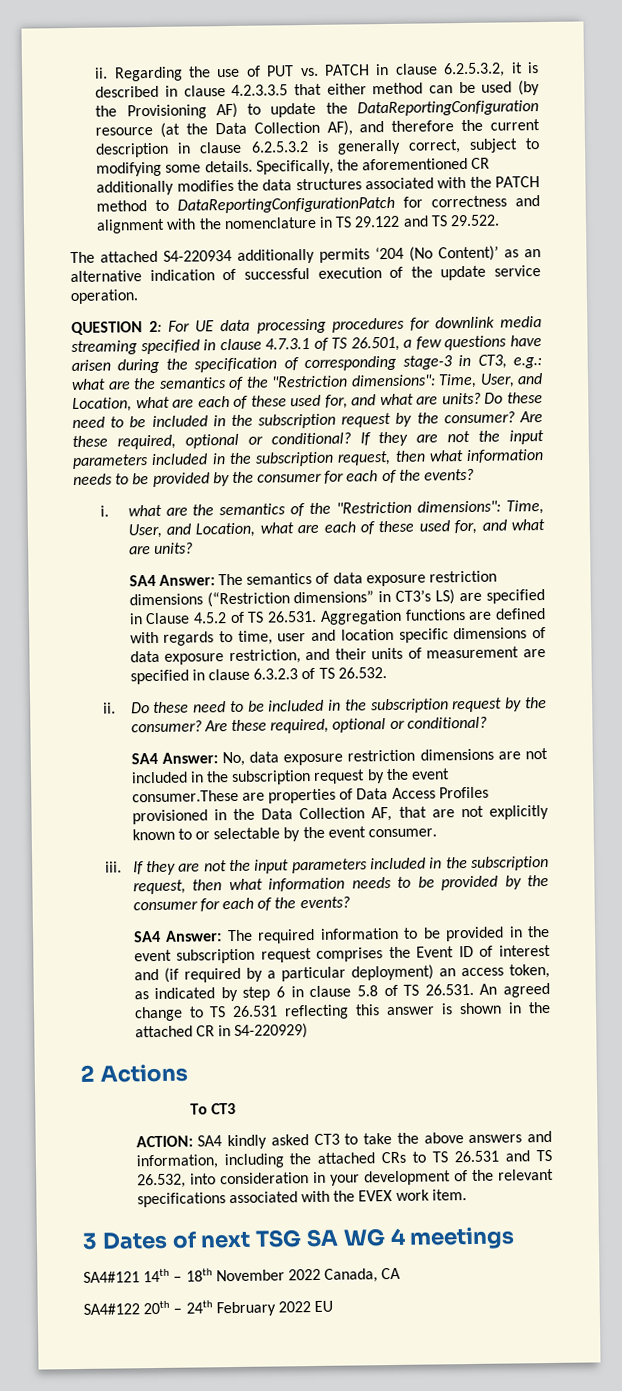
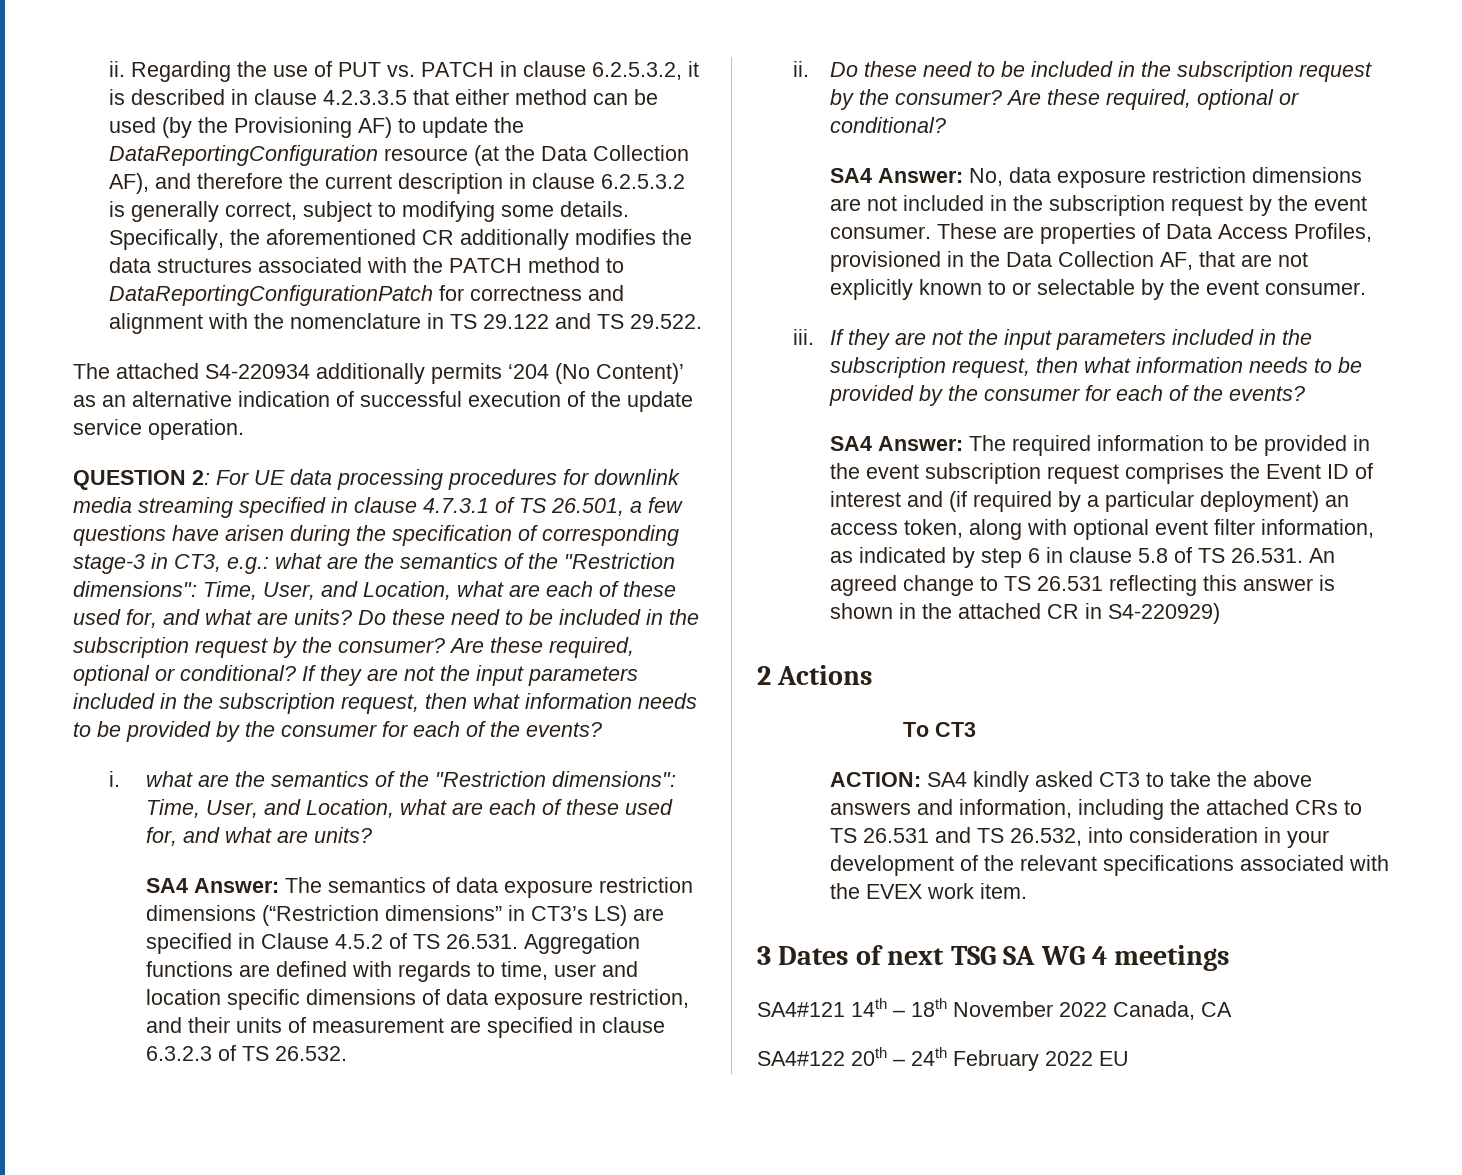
[131,789,239,803] consumer.These -> [829,223,997,239] consumer. These
[438,786,489,799] Profiles -> [1293,223,1372,242] Profiles,
(550, 971) none -> [968,519,1374,540] along with optional event filter information,

